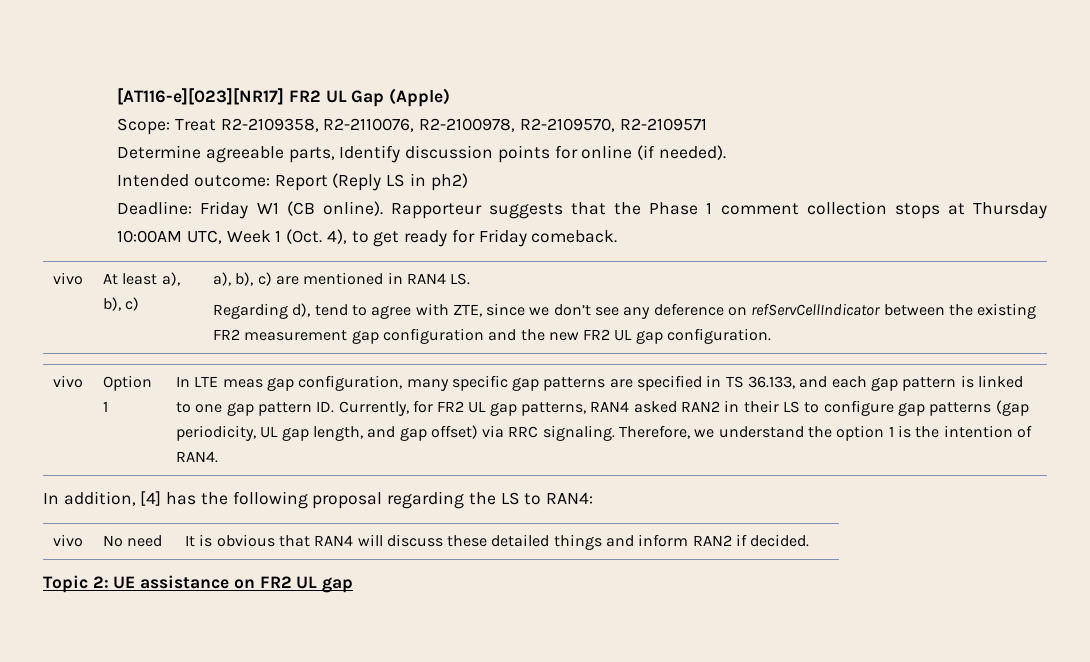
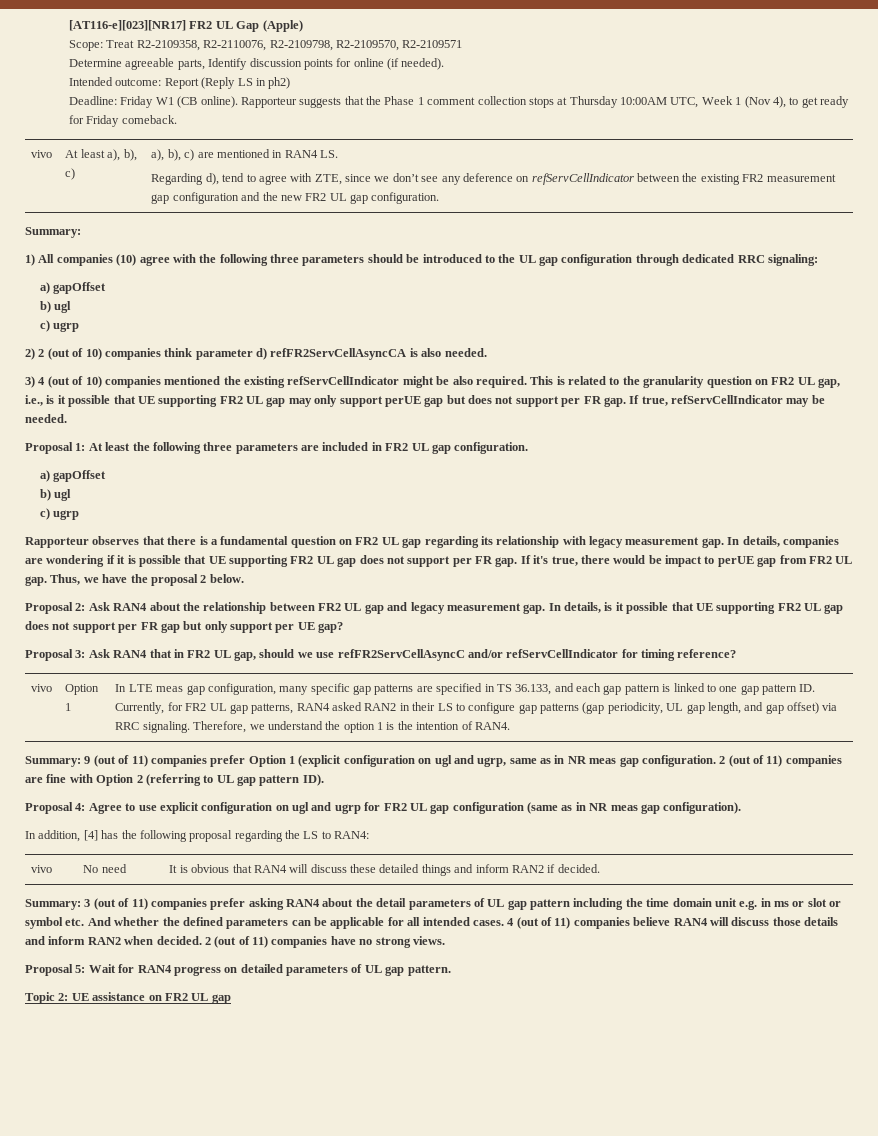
[419,118,516,132] R2-2100978, -> [269,40,333,51] R2-2109798,
[286,229,323,244] (Oct. -> [744,96,771,108] (Nov
(772, 336) none -> [25,227,81,238] [25,254,818,266] [39,282,107,294] [39,301,72,313] [39,320,80,332] [25,348,487,360] [25,376,840,388] [25,395,825,407] [25,414,67,423] [25,442,529,454] [39,470,107,482] [39,489,72,501] [39,508,80,520] [25,536,839,548] [25,555,853,567] [25,574,244,586] [25,602,844,614] [25,621,344,633] [25,649,737,661] // Summary: // 1) All companies (10) agree with the following three parameters should be introduced to the UL gap configuration through dedicated RRC signaling: // a) gapOffset // b) ugl // c) ugrp // 2) 2 (out of 10) companies think parameter d) refFR2ServCellAsyncCA is also needed. // 3) 4 (out of 10) companies mentioned the existing refServCellIndicator might be also required. This is related to the granularity question on FR2 UL gap, i.e., is it possible that UE supporting FR2 UL gap may only support perUE gap but does not support per FR gap. If true, refServCellIndicator may be needed. // Proposal 1: At least the following three parameters are included in FR2 UL gap configuration. // a) gapOffset // b) ugl // c) ugrp // Rapporteur observes that there is a fundamental question on FR2 UL gap regarding its relationship with legacy measurement gap. In details, companies are wondering if it is possible that UE supporting FR2 UL gap does not support per FR gap. If it's true, there would be impact to perUE gap from FR2 UL gap. Thus, we have the proposal 2 below. // Proposal 2: Ask RAN4 about the relationship between FR2 UL gap and legacy measurement gap. In details, is it possible that UE supporting FR2 UL gap does not support per FR gap but only support per UE gap? // Proposal 3: Ask RAN4 that in FR2 UL gap, should we use refFR2ServCellAsyncC and/or refServCellIndicator for timing reference?
(218, 457) none -> [25,755,842,767] [25,774,324,786] [25,802,742,814] // Summary: 9 (out of 11) companies prefer Option 1 (explicit configuration on ugl and ugrp, same as in NR meas gap configuration. 2 (out of 11) companies are fine with Option 2 (referring to UL gap pattern ID). // Proposal 4: Agree to use explicit configuration on ugl and ugrp for FR2 UL gap configuration (same as in NR meas gap configuration).
(810, 540) none -> [25,898,842,910] [25,917,838,929] [25,936,445,948] [25,964,451,976] // Summary: 3 (out of 11) companies prefer asking RAN4 about the detail parameters of UL gap pattern including the time domain unit e.g. in ms or slot or symbol etc. And whether the defined parameters can be applicable for all intended cases. 4 (out of 11) companies believe RAN4 will discuss those details and inform RAN2 when decided. 2 (out of 11) companies have no strong views. // Proposal 5: Wait for RAN4 progress on detailed parameters of UL gap pattern.

